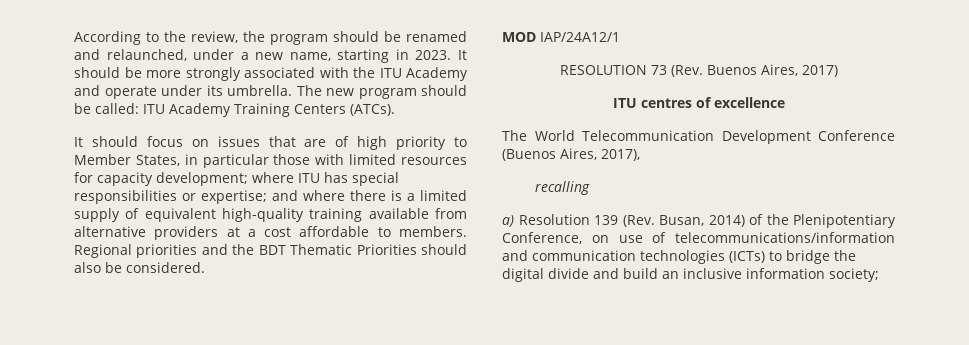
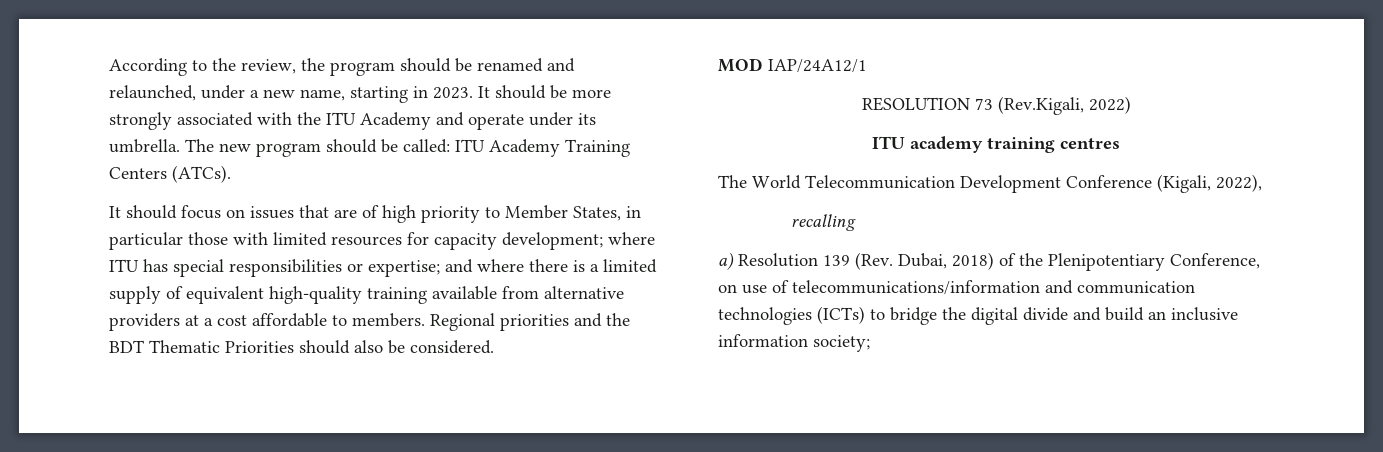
[670,64,838,77] [612,98,637,108] (Rev. Buenos Aires, 2017) // ITU -> [997,96,1131,115] [872,136,1055,153] (Rev.Kigali, 2022) // ITU academy training
[695,97,785,108] of excellence -> (1120, 143) none
[502,148,640,161] (Buenos Aires, 2017), -> [1157,174,1262,193] (Kigali, 2022),
[659,215,745,227] Busan, 2014) -> [898,252,994,270] Dubai, 2018)

